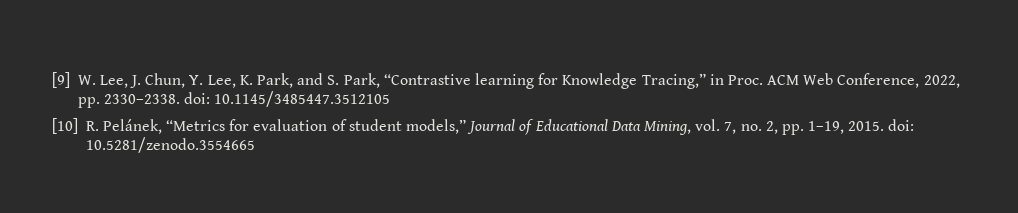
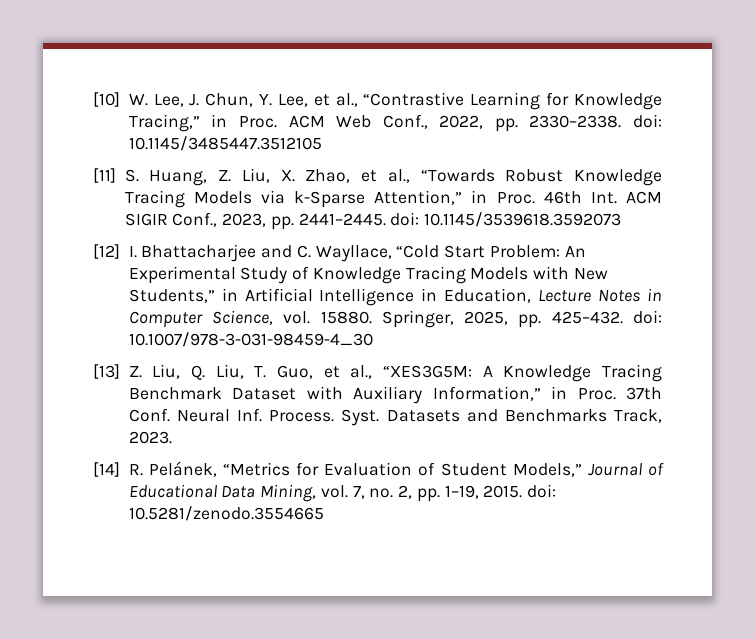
[52,72,70,88] [9] -> [93,92,120,107] [10]
[239,73,534,89] K. Park, and S. Park, “Contrastive learning -> [313,92,541,110] et al., “Contrastive Learning
[837,73,920,88] Conference, -> [382,114,428,129] Conf.,
[52,118,467,134] [10] R. Pelánek, “Metrics for evaluation of student models,” -> [93,168,663,186] [124,190,663,208] [124,212,622,230] [93,244,586,262] [128,266,608,284] [128,288,662,306] [128,310,662,328] [128,332,373,347] [93,364,662,382] [128,386,662,404] [128,408,662,426] [128,431,172,444] [93,461,582,477] [11] S. Huang, Z. Liu, X. Zhao, et al., “Towards Robust Knowledge Tracing Models via k-Sparse Attention,” in Proc. 46th Int. ACM SIGIR Conf., 2023, pp. 2441–2445. doi: 10.1145/3539618.3592073 // [12] I. Bhattacharjee and C. Wayllace, “Cold Start Problem: An Experimental Study of Knowledge Tracing Models with New Students,” in Artificial Intelligence in Education, Lecture Notes in Computer Science, vol. 15880. Springer, 2025, pp. 425–432. doi: 10.1007/978-3-031-98459-4_30 // [13] Z. Liu, Q. Liu, T. Guo, et al., “XES3G5M: A Knowledge Tracing Benchmark Dataset with Auxiliary Information,” in Proc. 37th Conf. Neural Inf. Process. Syst. Datasets and Benchmarks Track, 2023. // [14] R. Pelánek, “Metrics for Evaluation of Student Models,”

